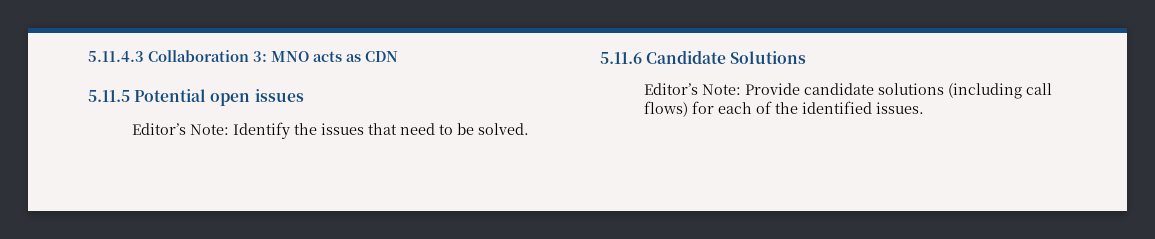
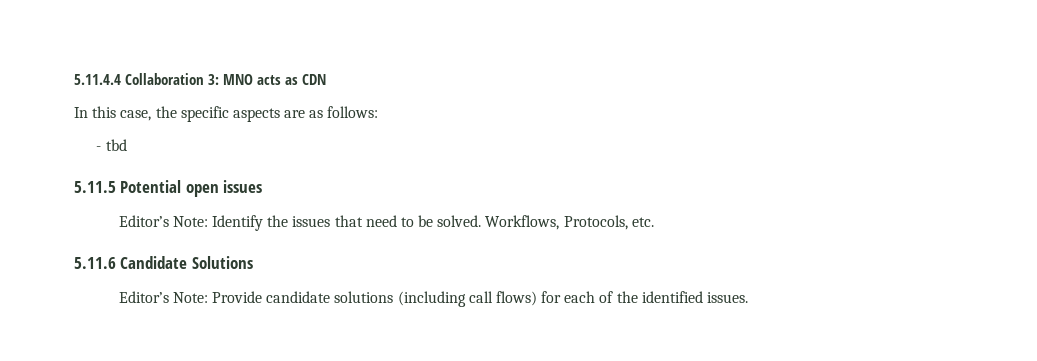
[88,51,144,62] 5.11.4.3 -> [74,74,121,85] 5.11.4.4
(398, 56) none -> [74,106,379,122] [96,139,127,151] // In this case, the specific aspects are as follows: // - tbd
(529, 129) none -> [485,215,654,230] Workflows, Protocols, etc.

